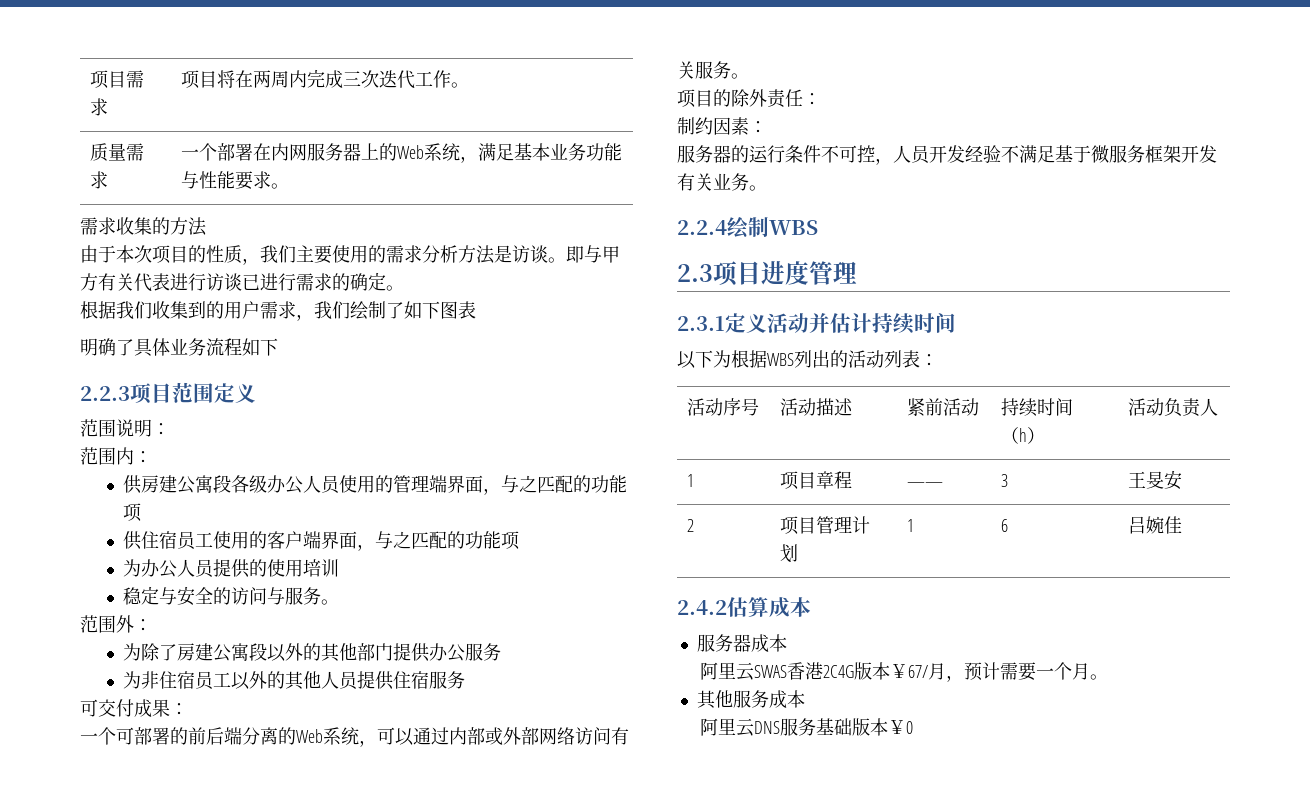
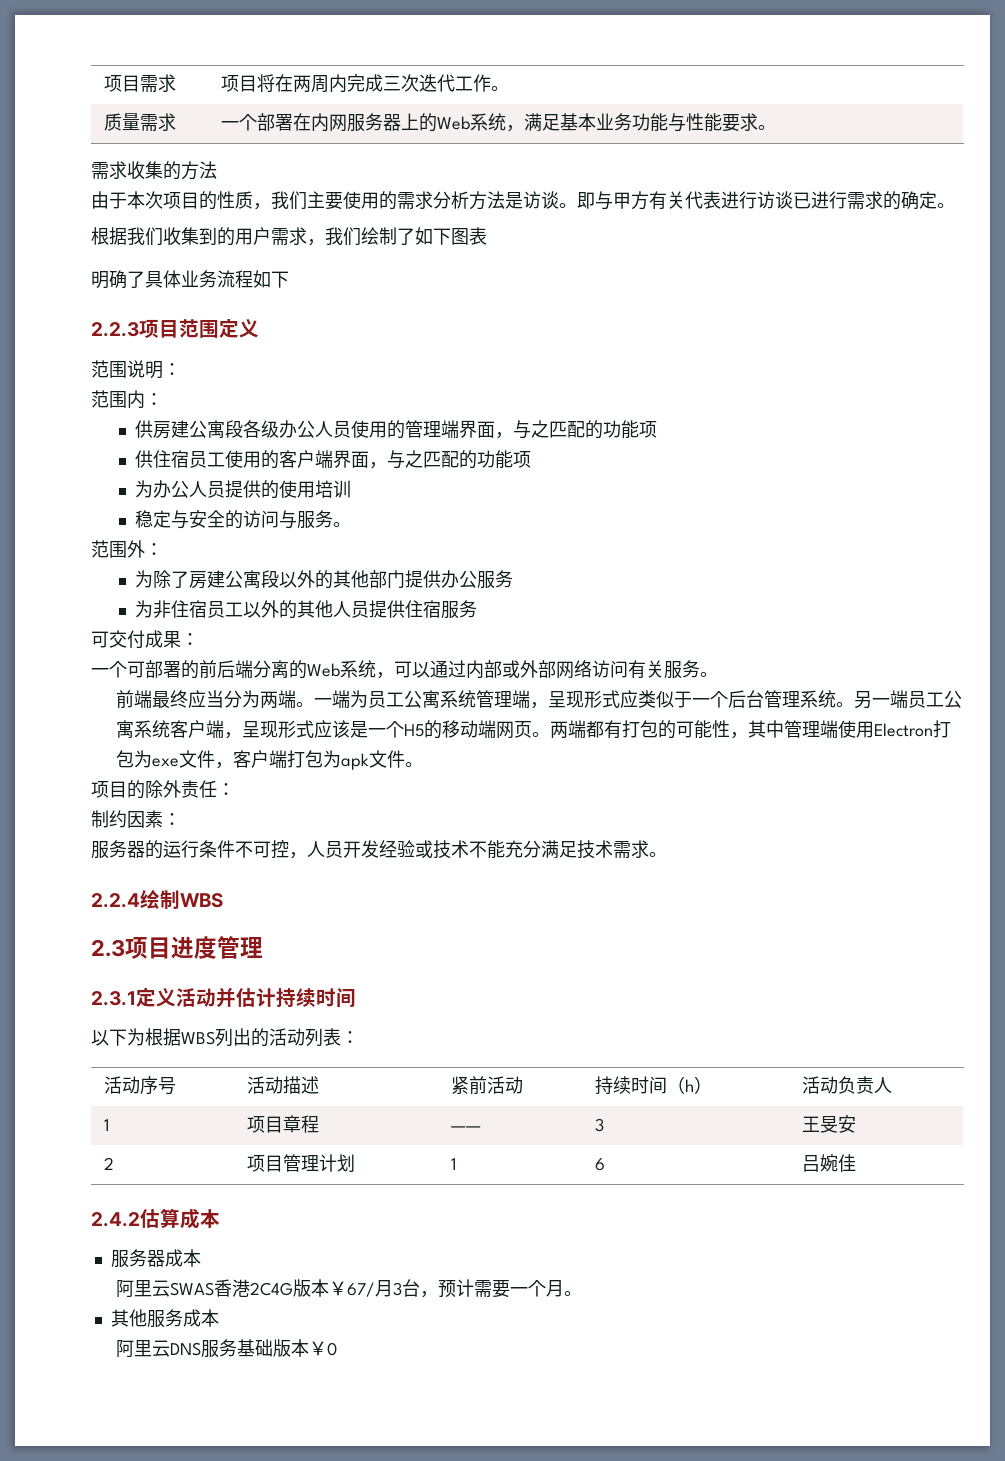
(749, 76) none -> [115,690,962,709] [115,720,951,739] [115,750,423,770] // 前端最终应当分为两端。一端为员工公寓系统管理端，呈现形式应类似于一个后台管理系统。另一端员工公寓系统客户端，呈现形式应该是一个H5的移动端网页。两端都有打包的可能性，其中管理端使用Electron打包为exe文件，客户端打包为apk文件。
[1001,145,1217,163] [677,173,749,191] 不满足基于微服务框架开发有关业务 -> [415,840,649,859] 或技术不能充分满足技术需求
(947, 671) none -> [392,1279,420,1297] 3台

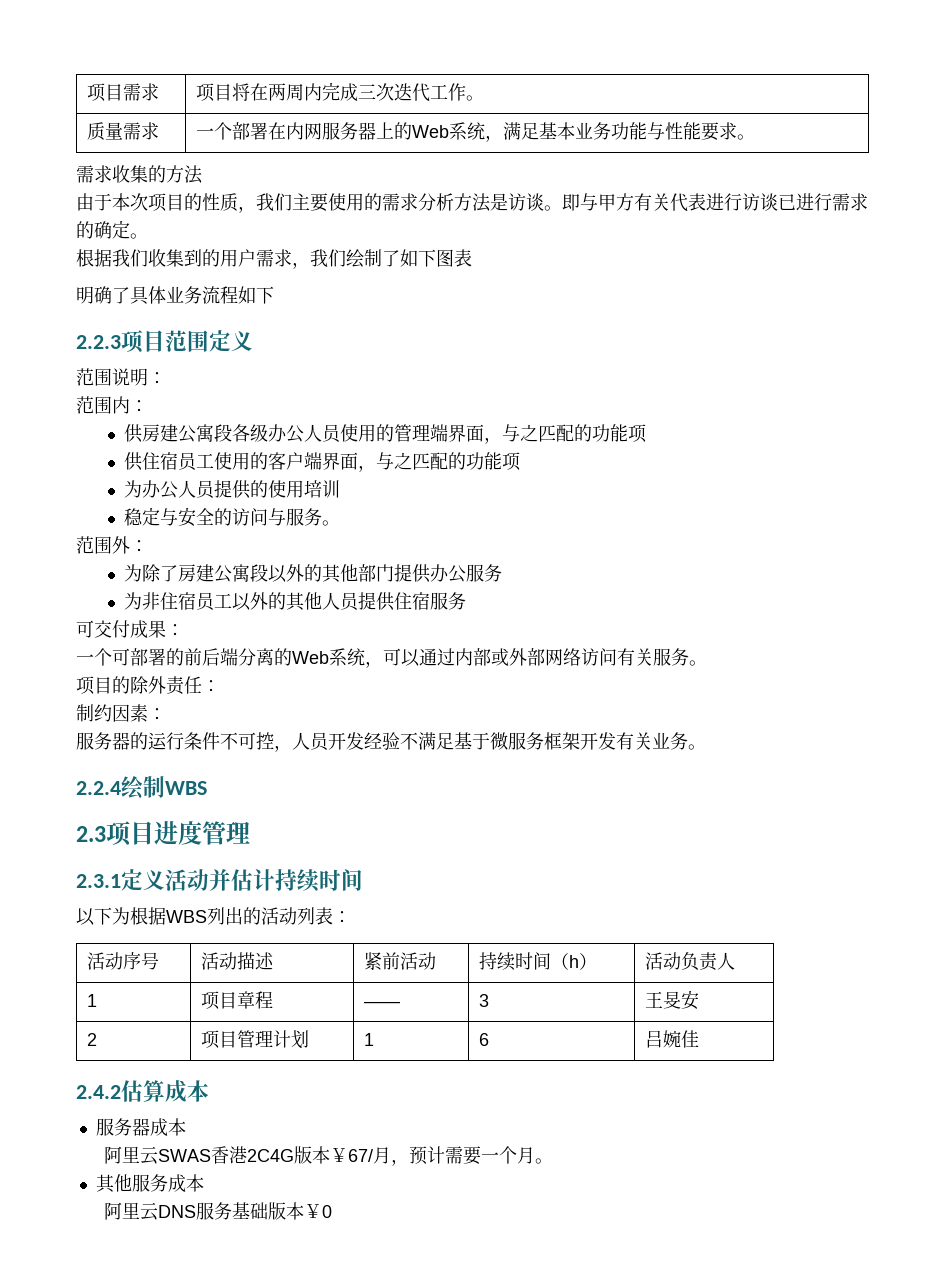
[115,690,962,709] [115,720,951,739] [115,750,423,770] // 前端最终应当分为两端。一端为员工公寓系统管理端，呈现形式应类似于一个后台管理系统。另一端员工公寓系统客户端，呈现形式应该是一个H5的移动端网页。两端都有打包的可能性，其中管理端使用Electron打包为exe文件，客户端打包为apk文件。 -> (707, 663) none
[415,840,649,859] 或技术不能充分满足技术需求 -> [400,732,688,750] 不满足基于微服务框架开发有关业务
[392,1279,420,1297] 3台 -> (392, 1155) none

